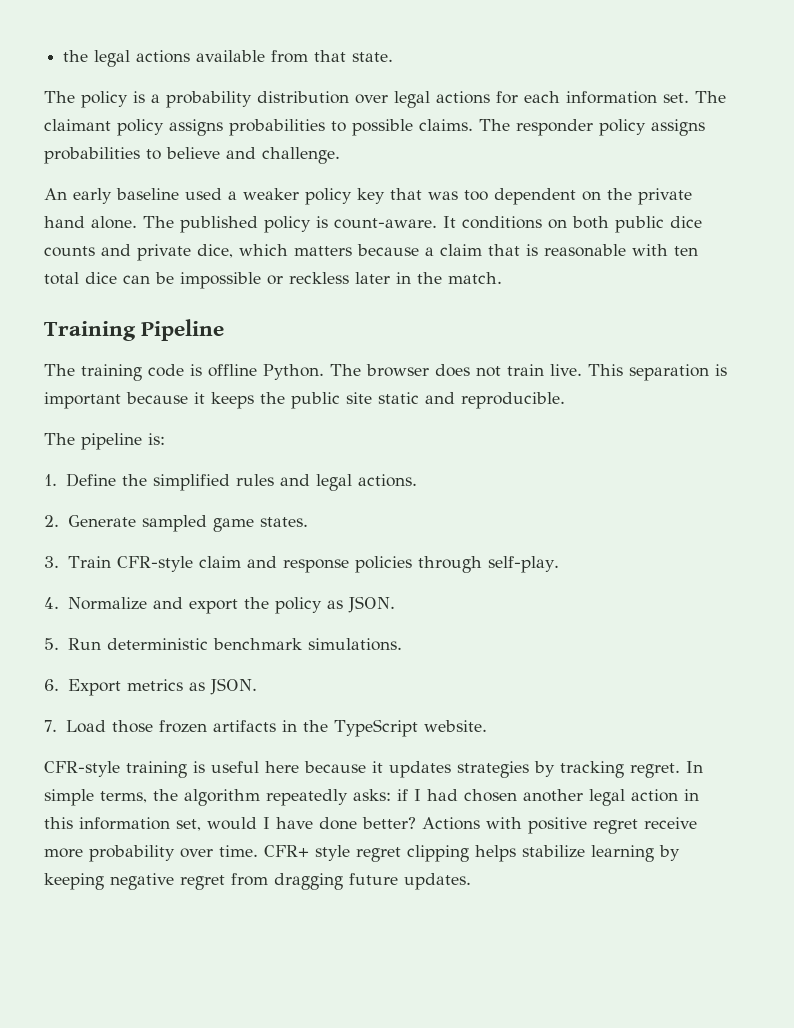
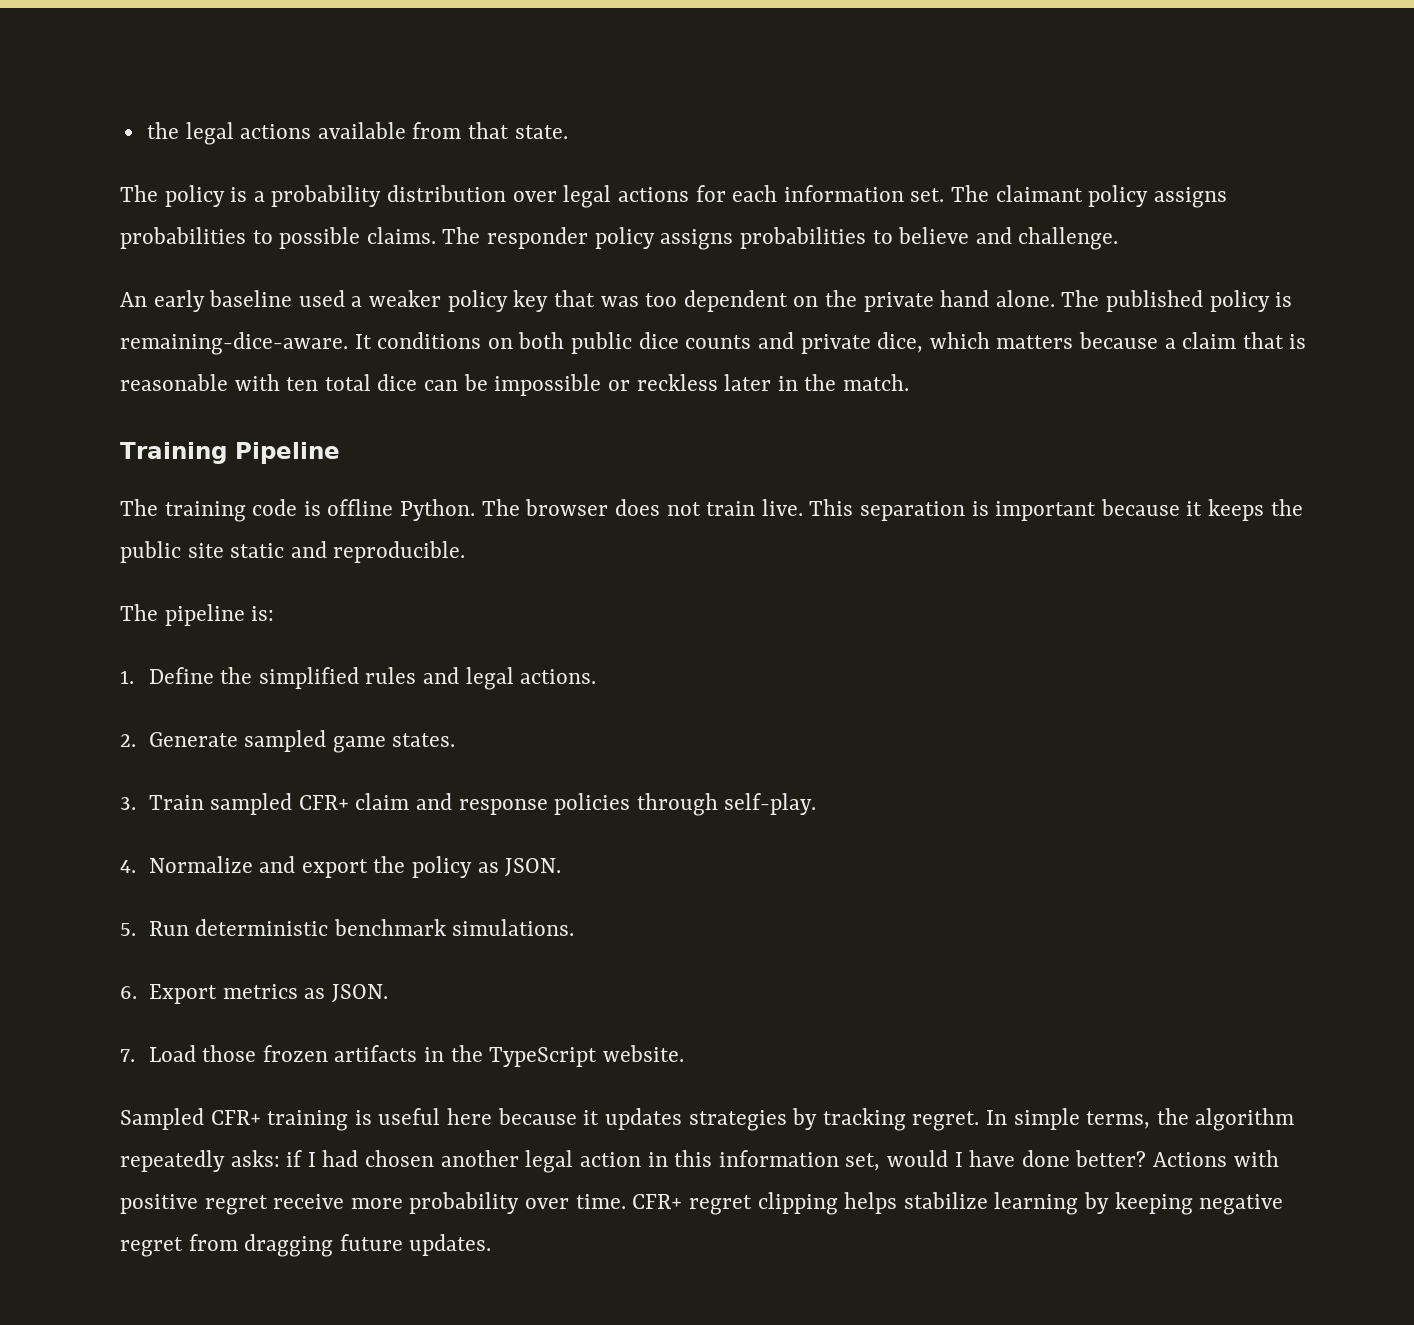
[334,218,437,229] count-aware. -> [120,332,348,355] remaining-dice-aware.
[116,556,193,572] CFR-style -> [210,793,349,815] sampled CFR+
[44,761,120,777] CFR-style -> [120,1108,261,1130] Sampled CFR+
[315,845,350,861] style -> (683, 1201) none

